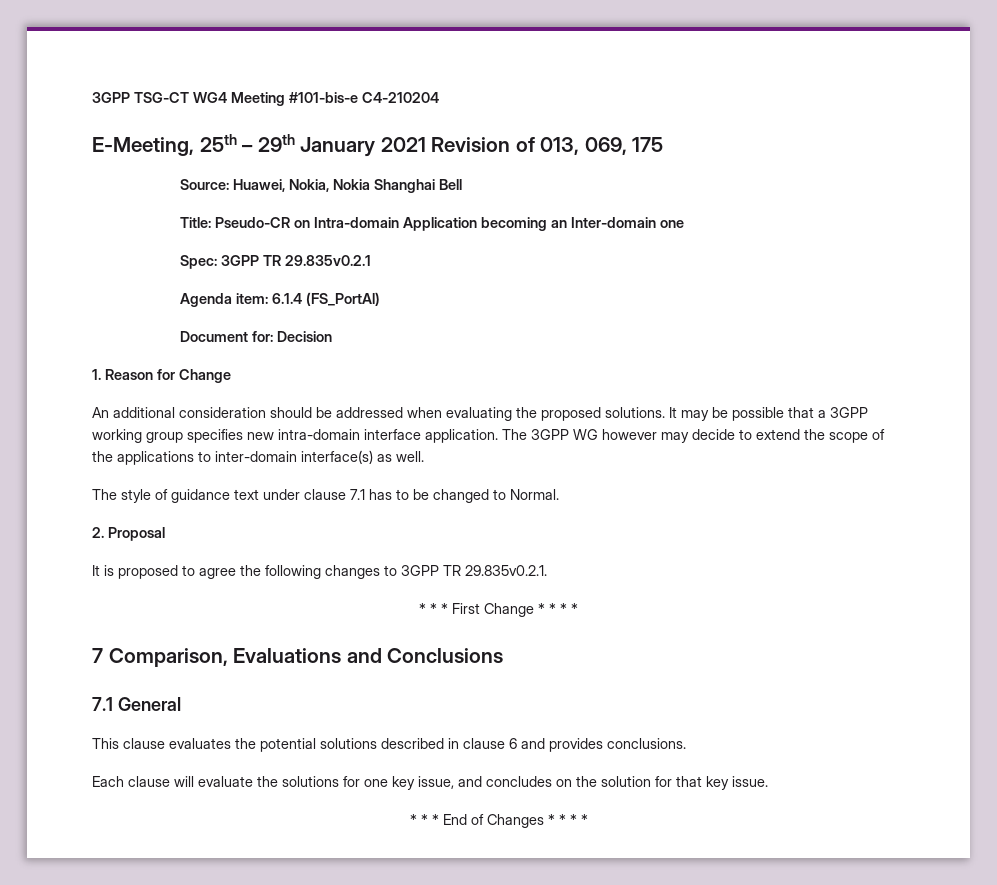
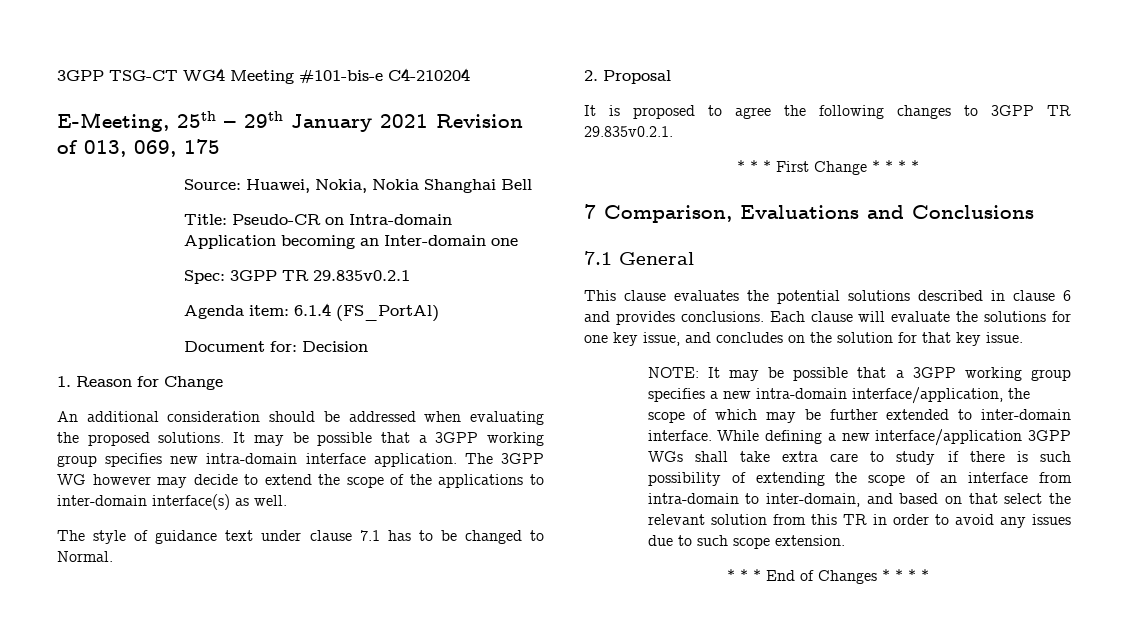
(686, 743) // -> (764, 316) none
(768, 781) none -> [647,367,1071,381] [647,387,1030,404] [647,409,1071,423] [647,429,1071,446] [647,451,1071,465] [647,472,1072,486] [647,493,1071,507] [647,514,1071,528] [647,535,845,549] // NOTE: It may be possible that a 3GPP working group specifies a new intra-domain interface/application, the scope of which may be further extended to inter-domain interface. While defining a new interface/application 3GPP WGs shall take extra care to study if there is such possibility of extending the scope of an interface from intra-domain to inter-domain, and based on that select the relevant solution from this TR in order to avoid any issues due to such scope extension.

